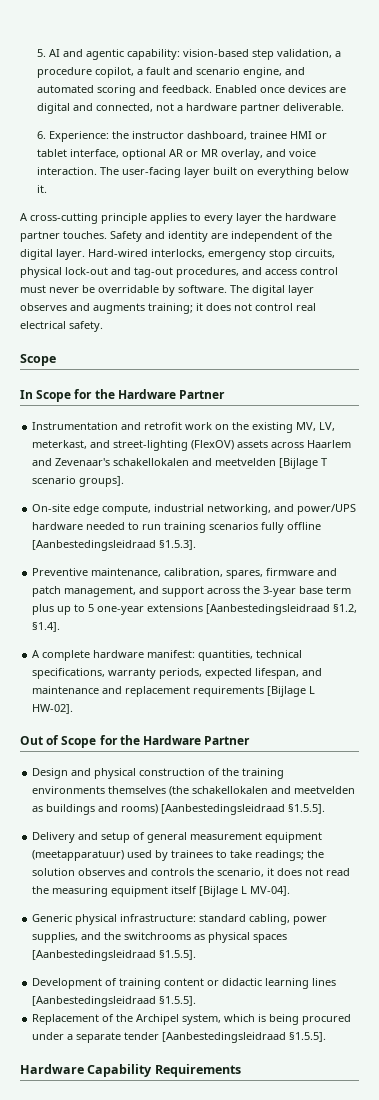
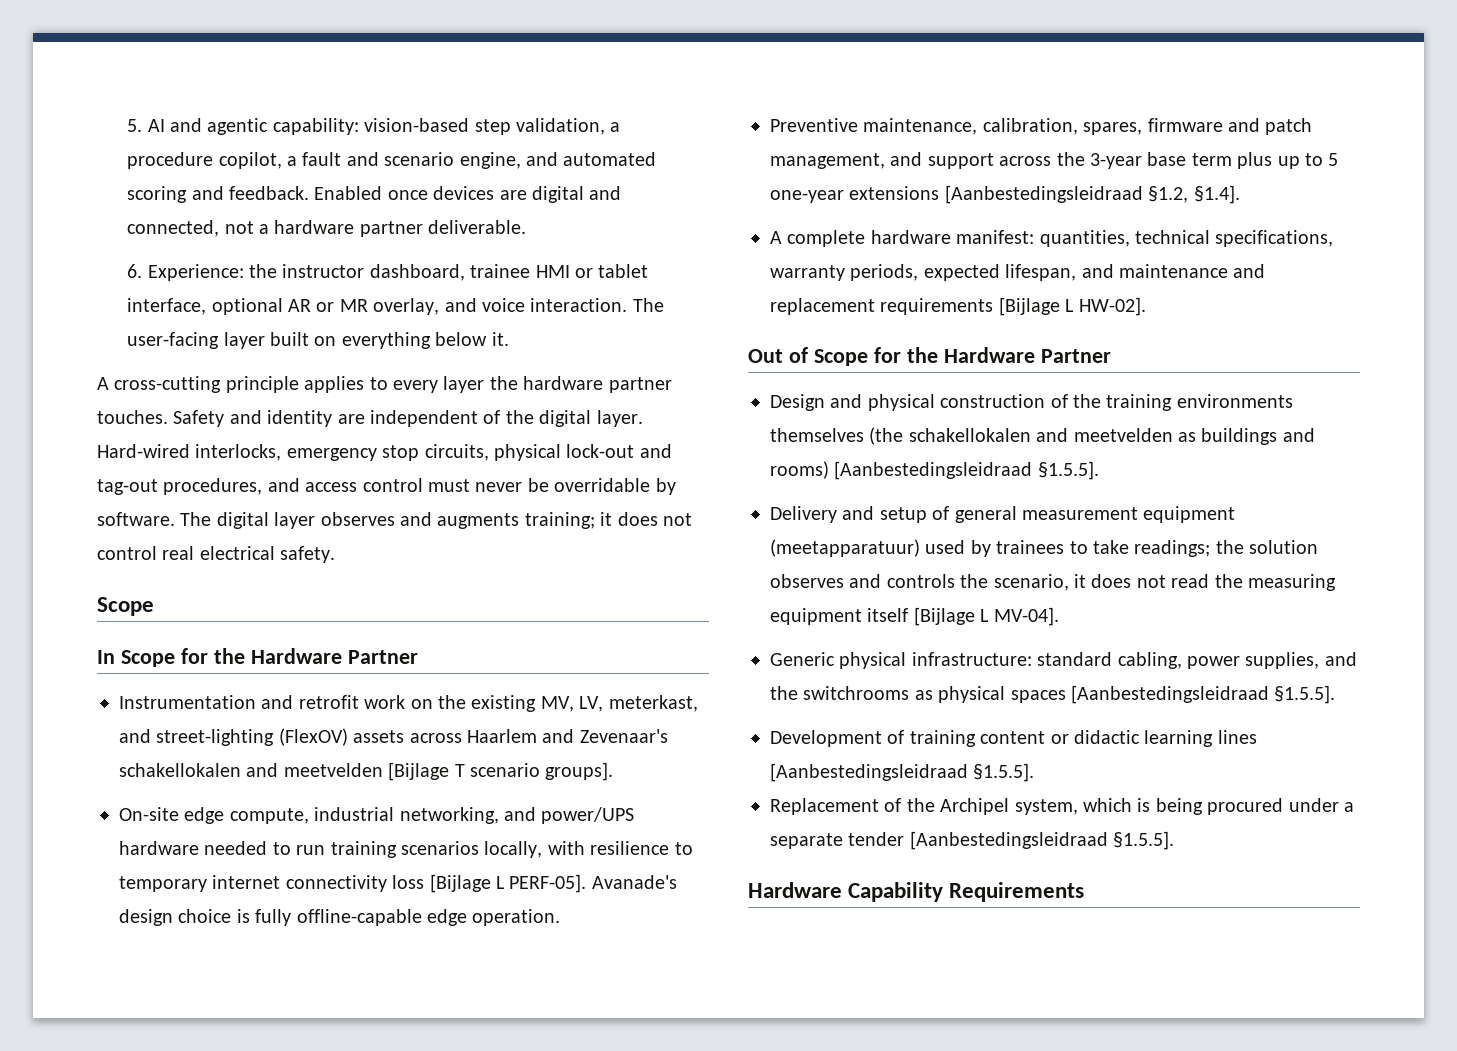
[261,522,322,533] [32,540,197,551] fully offline [Aanbestedingsleidraad §1.5.3]. -> [484,841,693,858] [119,874,677,893] [119,909,561,926] locally, with resilience to temporary internet connectivity loss [Bijlage L PERF-05]. Avanade's design choice is fully offline-capable edge operation.

